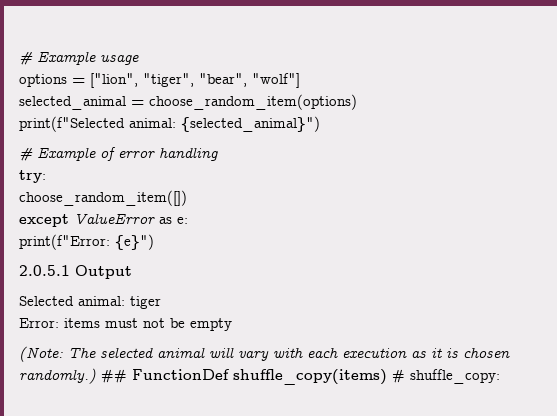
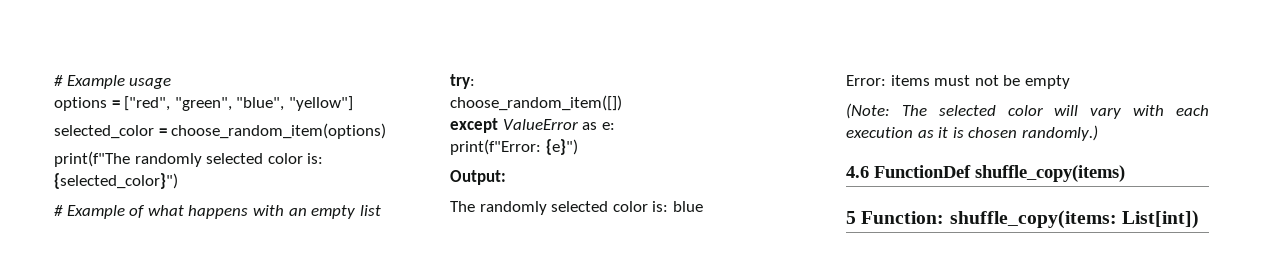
[90,73,300,88] [19,94,357,110] [19,116,320,132] [19,147,218,161] ["lion", "tiger", "bear", "wolf"] // selected_animal = choose_random_item(options) // print(f"Selected animal: {selected_animal}") // # Example of error handling -> [124,96,353,111] [54,123,387,139] [54,151,324,167] [54,173,178,189] [54,205,381,219] ["red", "green", "blue", "yellow"] // selected_color = choose_random_item(options) // print(f"The randomly selected color is: {selected_color}") // # Example of what happens with an empty list
[19,265,132,279] [19,296,161,309] 2.0.5.1 Output // Selected animal: tiger -> [450,170,506,185] [450,201,703,215] Output: // The randomly selected color is: blue
[157,347,205,358] animal -> [1007,105,1043,116] color
[101,369,127,383] ## -> [846,166,869,178] // 4.6
[392,369,500,384] # shuffle_copy: -> [846,210,1199,229] // 5 Function: shuffle_copy(items: List[int])

